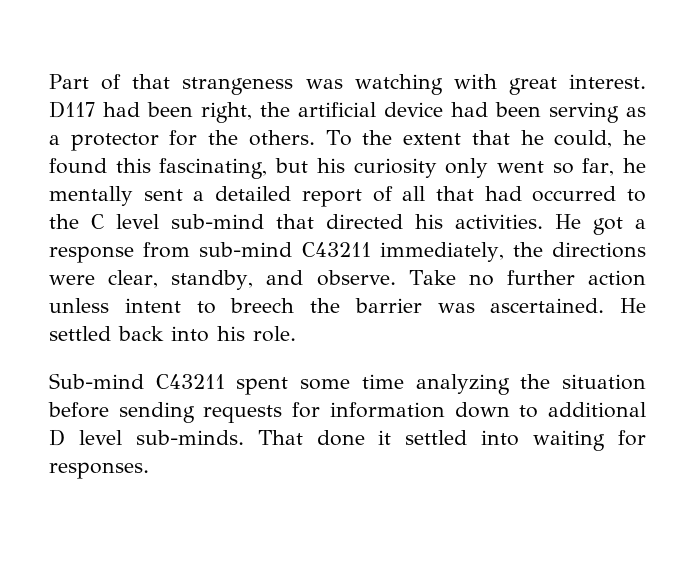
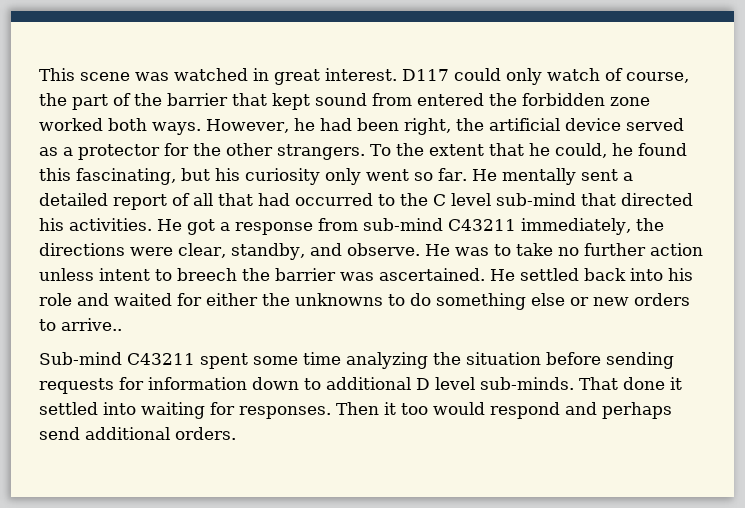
[49,74,646,95] [49,101,95,118] Part of that strangeness was watching with great interest. D117 -> [39,68,689,85] [39,93,650,110] [39,118,315,135] This scene was watched in great interest. D117 could only watch of course, the part of the barrier that kept sound from entered the forbidden zone worked both ways. However, he
[451,102,619,123] had been serving -> [625,118,684,131] served
[248,130,315,146] others. -> [226,143,365,160] other strangers.
[582,158,647,176] far, he -> [438,168,497,181] far. He
[408,270,456,285] Take -> [424,243,553,256] He was to take
[253,326,296,342] role. -> [39,293,690,310] [39,318,122,331] role and waited for either the unknowns to do something else or new orders to arrive..
(149, 470) none -> [336,402,672,419] [39,427,236,440] Then it too would respond and perhaps send additional orders.

